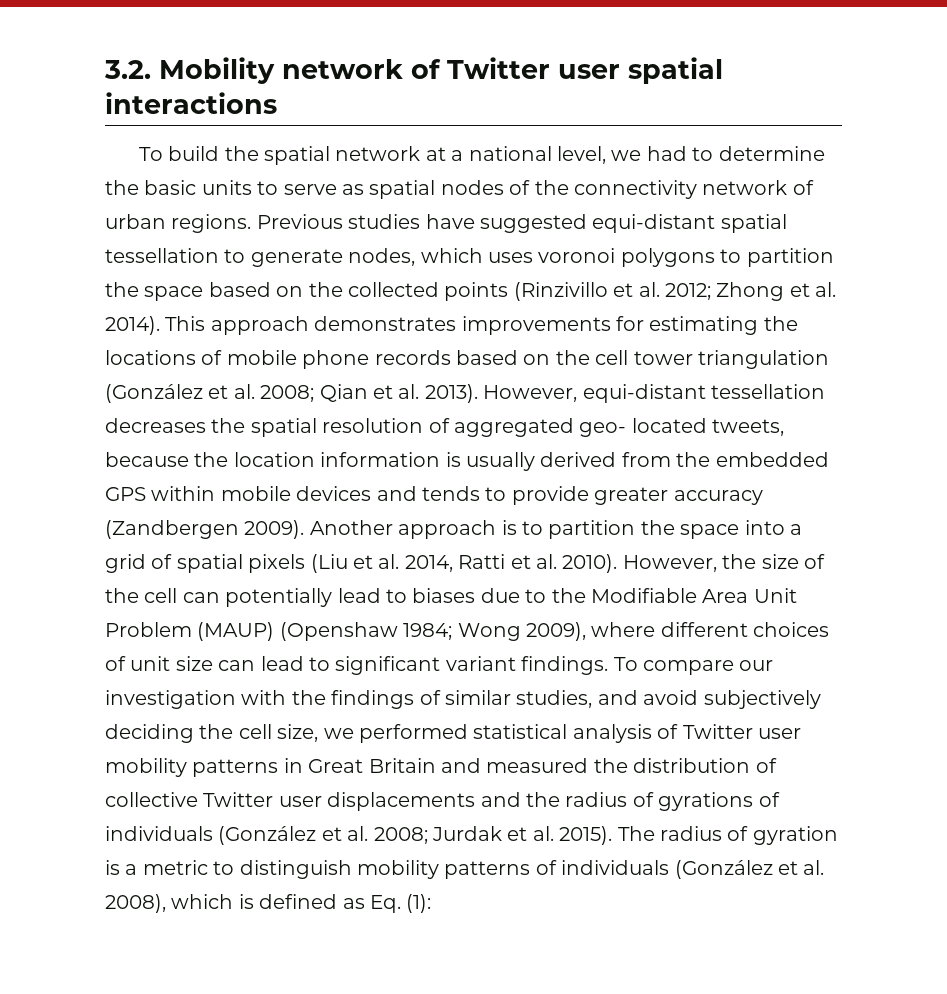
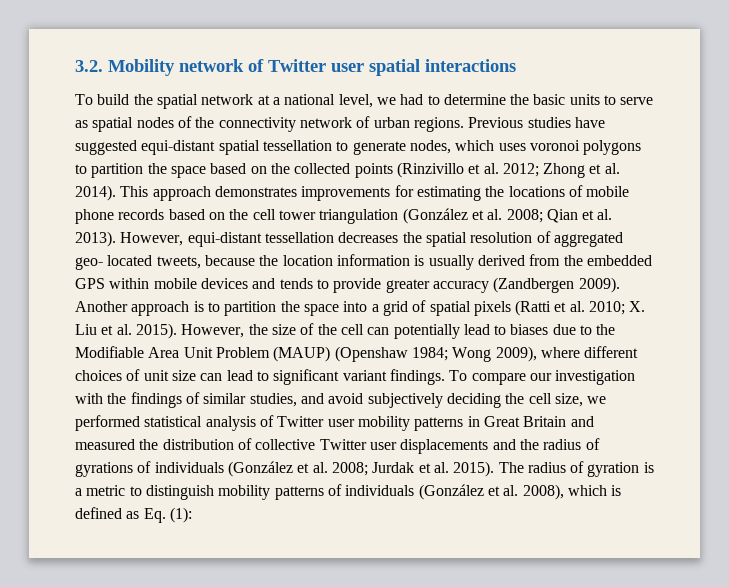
[310,554,618,573] (Liu et al. 2014, Ratti et al. 2010). -> [515,300,646,316] [75,323,177,339] (Ratti et al. 2010; X. Liu et al. 2015).

